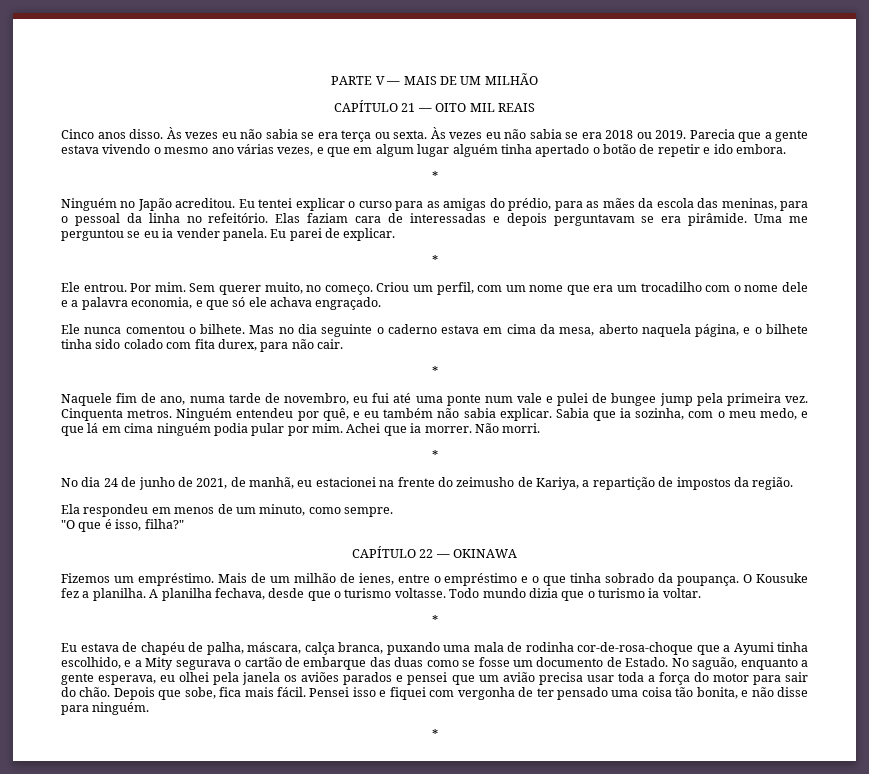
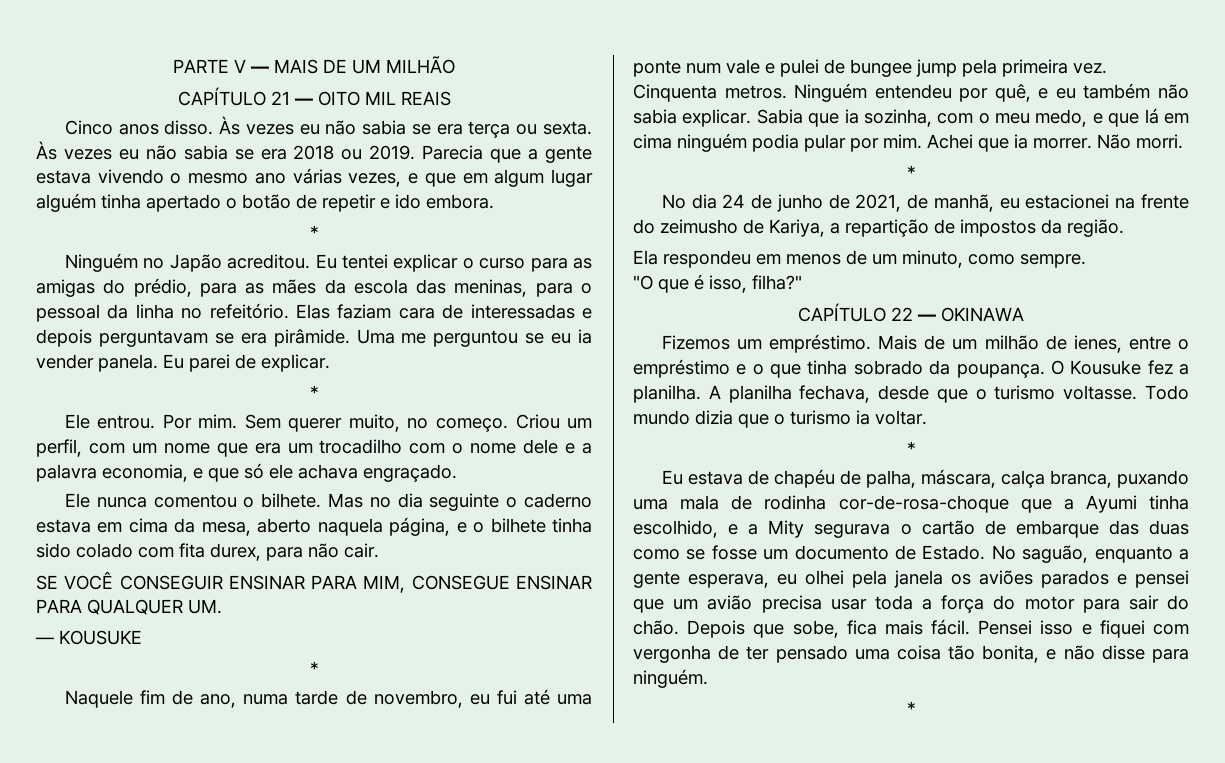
(343, 344) none -> [36,571,592,593] [36,599,222,615] [35,630,142,645] // SE VOCÊ CONSEGUIR ENSINAR PARA MIM, CONSEGUE ENSINAR PARA QUALQUER UM. // — KOUSUKE

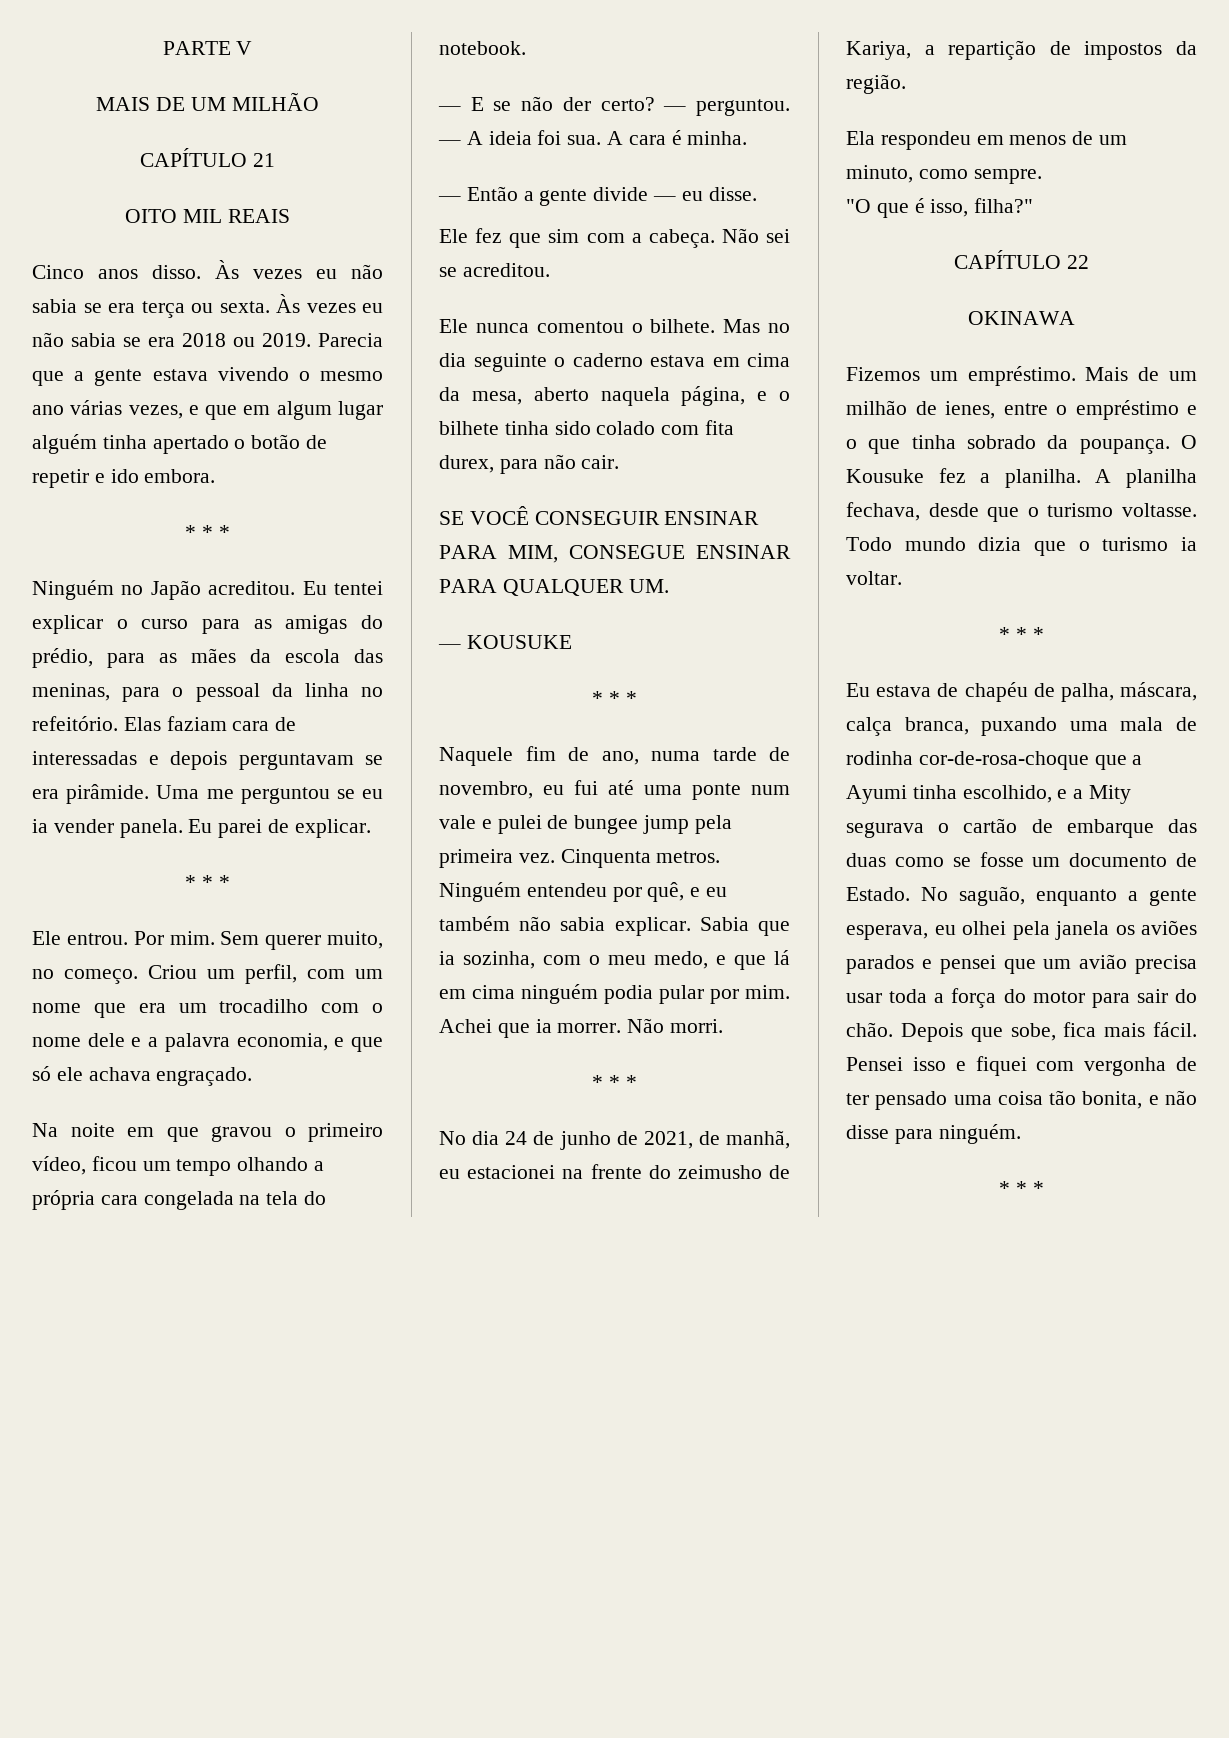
[250,66,269,73] — -> (253, 48) //
[293,98,313,105] — -> (275, 160) //
(319, 232) none -> [202,525,230,539] * *
(319, 392) none -> [202,875,230,889] * *
(457, 473) none -> [32,1123,383,1142] [32,1156,325,1176] [32,1190,327,1210] [439,41,526,55] [438,96,790,116] [438,130,748,145] [438,186,757,206] [439,228,790,248] [439,263,550,277] // Na noite em que gravou o primeiro vídeo, ficou um tempo olhando a própria cara congelada na tela do notebook. // — E se não der certo? — perguntou. — A ideia foi sua. A cara é minha. // — Então a gente divide — eu disse. // Ele fez que sim com a cabeça. Não sei se acreditou.
(319, 668) none -> [609,691,637,705] * *
(916, 172) none -> [609,1075,637,1089] * *
[917,314,936,321] — -> (1089, 262) //
(916, 448) none -> [1016,627,1044,641] * *
(916, 708) none -> [1016,1181,1044,1195] * *

